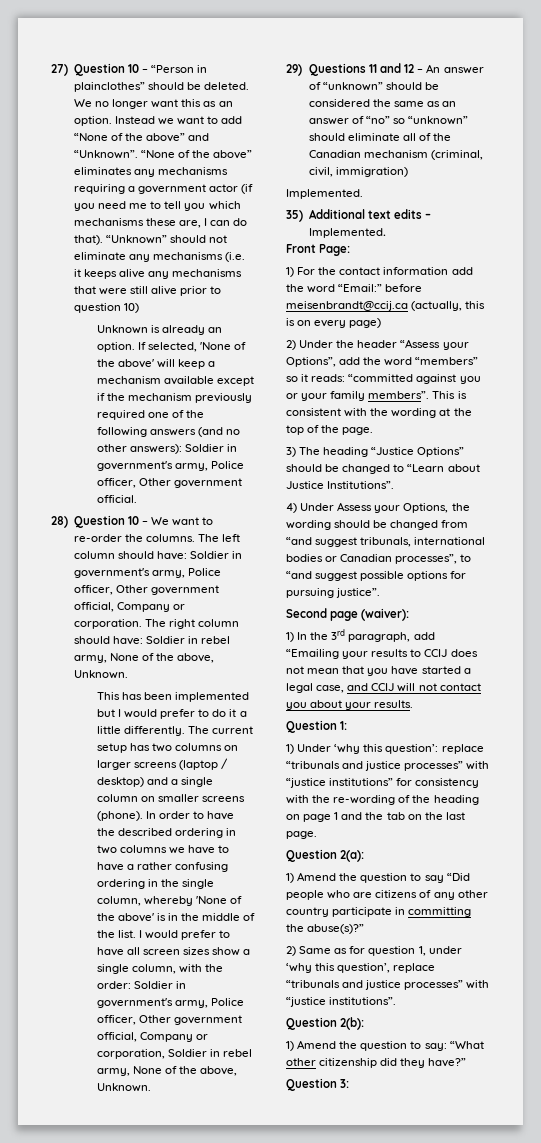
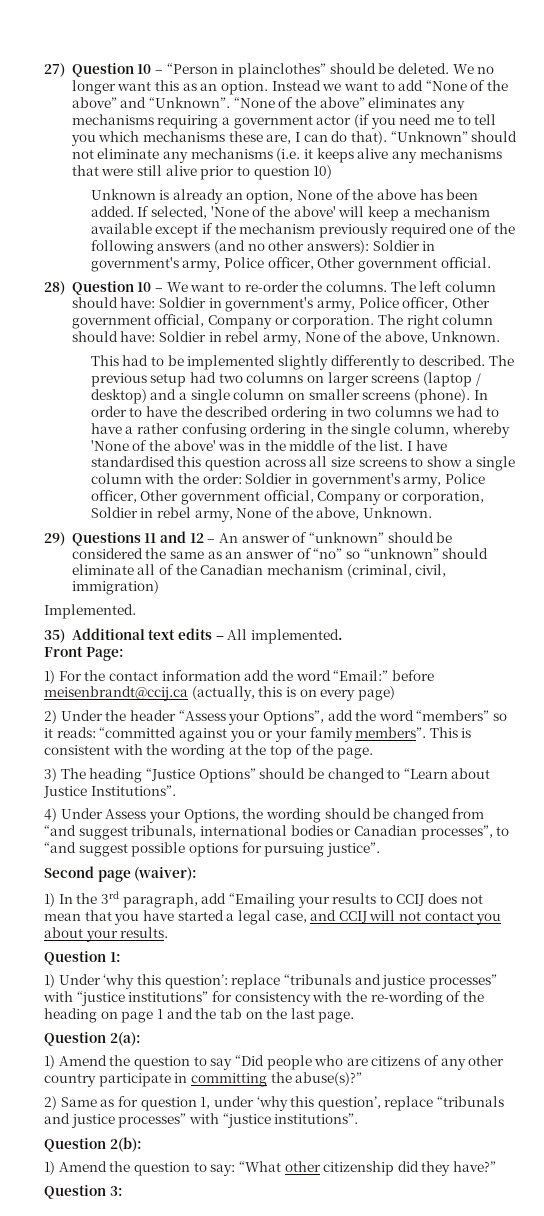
[96,342,135,352] option. -> [246,189,479,204] [90,206,134,217] option, None of the above has been added.
[121,692,250,702] [96,709,247,719] [96,726,254,736] [96,743,150,753] has been implemented but I would prefer to do it a little differently. The current setup has -> [122,355,514,370] [90,372,217,387] had to be implemented slightly differently to described. The previous setup had
[188,845,216,854] have -> [457,406,484,417] had
[156,913,166,921] is -> [218,443,245,451] was
[145,930,231,940] [96,947,211,956] would prefer to have all screen sizes -> [415,440,447,451] [90,456,424,471] have standardised this question across all size screens to
[131,964,176,974] column, -> [90,473,142,484] column
[308,228,386,238] Implemented. -> [227,629,343,644] All implemented.

